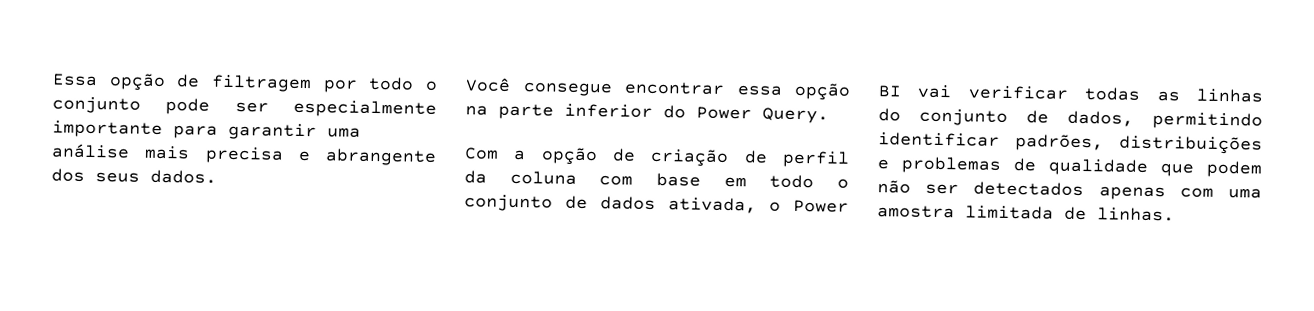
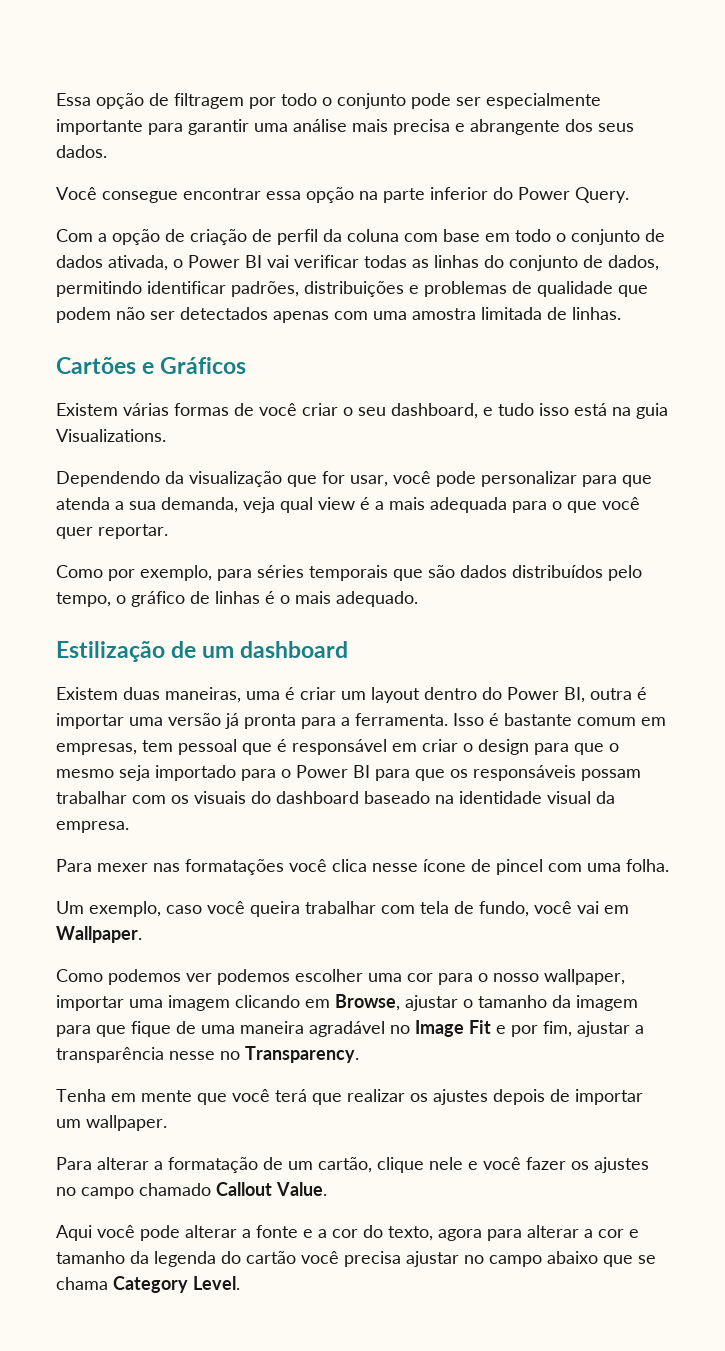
(1175, 214) none -> [56,357,247,374] [56,403,668,419] [56,429,166,442] [56,471,652,487] [56,497,640,513] [56,524,168,539] [56,565,642,581] [56,591,418,607] [56,641,349,662] [56,687,647,703] [56,713,666,729] [56,739,619,755] [56,765,641,781] [56,791,615,804] [56,821,129,833] [56,859,669,875] [56,901,629,917] [56,926,142,943] [56,969,625,985] [56,994,638,1011] [56,1020,644,1037] [56,1046,359,1063] [56,1089,643,1105] [56,1115,167,1131] [56,1157,649,1173] [56,1182,327,1199] [56,1225,639,1241] [56,1251,656,1267] [56,1276,240,1293] // Cartões e Gráficos // Existem várias formas de você criar o seu dashboard, e tudo isso está na guia Visualizations. // Dependendo da visualização que for usar, você pode personalizar para que atenda a sua demanda, veja qual view é a mais adequada para o que você quer reportar. // Como por exemplo, para séries temporais que são dados distribuídos pelo tempo, o gráfico de linhas é o mais adequado. // Estilização de um dashboard // Existem duas maneiras, uma é criar um layout dentro do Power BI, outra é importar uma versão já pronta para a ferramenta. Isso é bastante comum em empresas, tem pessoal que é responsável em criar o design para que o mesmo seja importado para o Power BI para que os responsáveis possam trabalhar com os visuais do dashboard baseado na identidade visual da empresa. // Para mexer nas formatações você clica nesse ícone de pincel com uma folha. // Um exemplo, caso você queira trabalhar com tela de fundo, você vai em Wallpaper. // Como podemos ver podemos escolher uma cor para o nosso wallpaper, importar uma imagem clicando em Browse, ajustar o tamanho da imagem para que fique de uma maneira agradável no Image Fit e por fim, ajustar a transparência nesse no Transparency. // Tenha em mente que você terá que realizar os ajustes depois de importar um wallpaper. // Para alterar a formatação de um cartão, clique nele e você fazer os ajustes no campo chamado Callout Value. // Aqui você pode alterar a fonte e a cor do texto, agora para alterar a cor e tamanho da legenda do cartão você precisa ajustar no campo abaixo que se chama Category Level.

